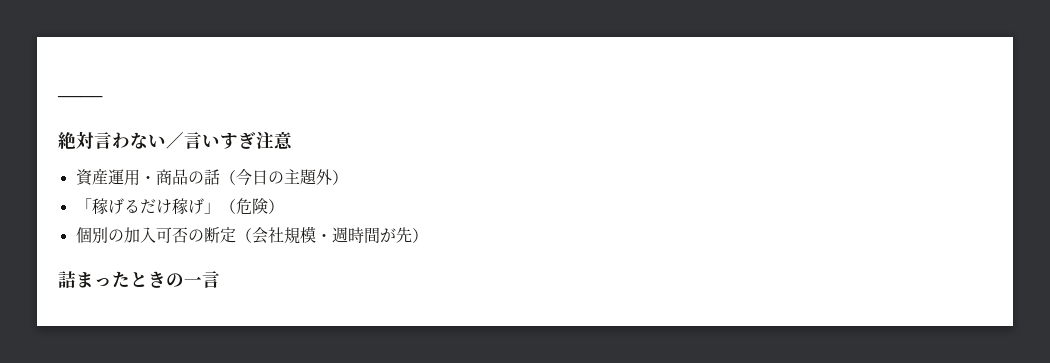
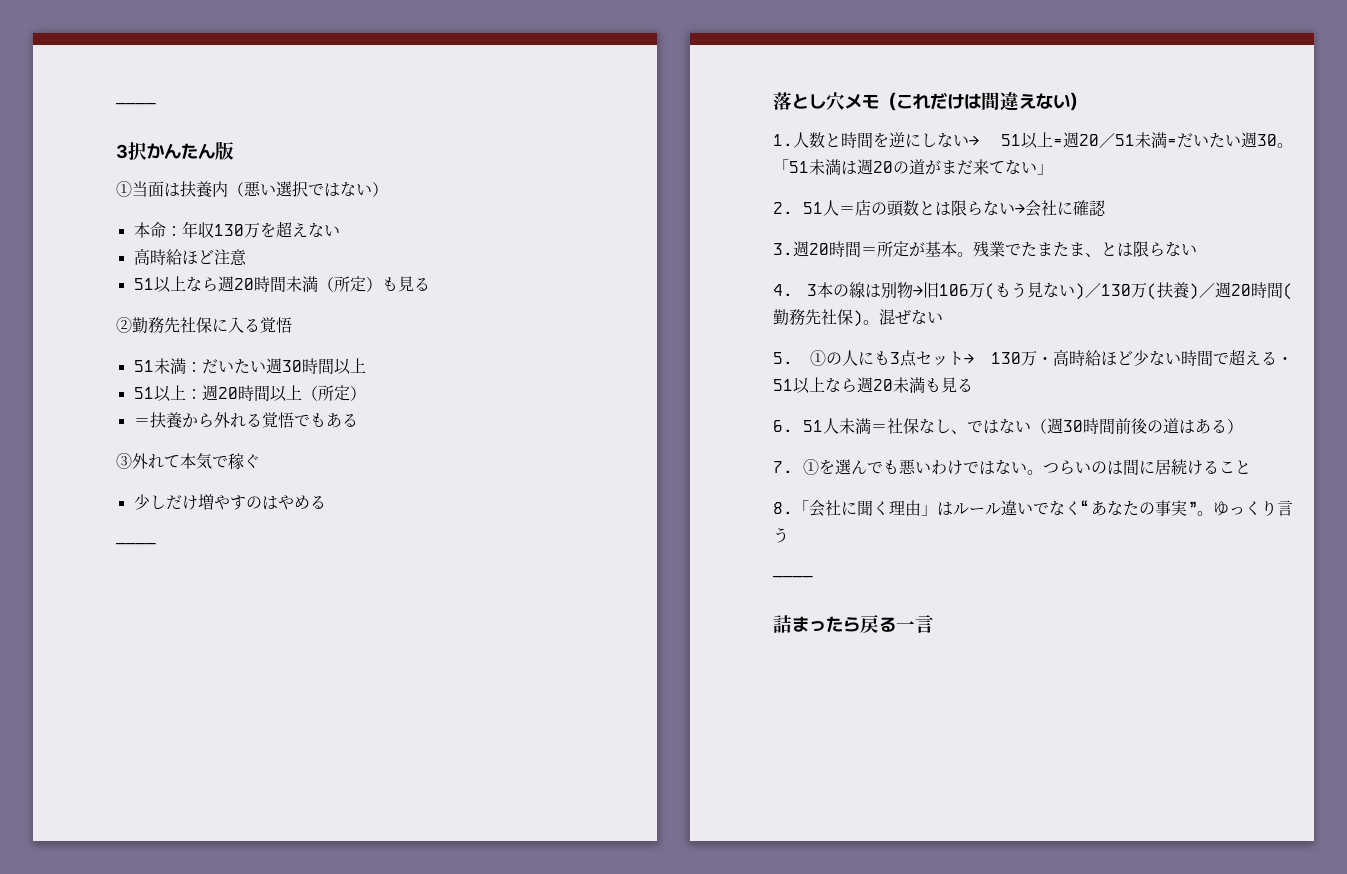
[57,96,103,101] [58,131,293,150] [75,168,348,186] [75,198,284,215] [75,226,428,244] ──── // 絶対言わない／言いすぎ注意 // 資産運用・商品の話（今日の主題外） // 「稼げるだけ稼げ」（危険） // 個別の加入可否の断定（会社規模・週時間が先） -> [115,103,156,109] [116,141,234,160] [116,181,388,197] [133,221,340,238] [133,248,247,266] [133,276,430,293] [116,317,292,333] [133,358,366,375] [133,385,366,402] [133,412,358,428] [116,453,260,470] [133,494,326,510] [115,543,156,549] [773,92,1087,111] [773,132,1293,149] [773,159,1053,175] [773,200,1106,217] [773,241,1197,257] [773,282,1293,300] [773,309,943,327] [773,349,1293,367] [773,377,973,394] [773,418,1243,434] [773,459,1251,475] [773,500,1293,517] [773,527,789,543] [772,576,813,582] ──── // 3択かんたん版 // ①当面は扶養内（悪い選択ではない） // 本命：年収130万を超えない // 高時給ほど注意 // 51以上なら週20時間未満（所定）も見る // ②勤務先社保に入る覚悟 // 51未満：だいたい週30時間以上 // 51以上：週20時間以上（所定） // ＝扶養から外れる覚悟でもある // ③外れて本気で稼ぐ // 少しだけ増やすのはやめる // ──── // 落とし穴メモ（これだけは間違えない） // 1.人数と時間を逆にしない→ 51以上=週20／51未満=だいたい週30。「51未満は週20の道がまだ来てない」 // 2. 51人＝店の頭数とは限らない→会社に確認 // 3.週20時間＝所定が基本。残業でたまたま、とは限らない // 4. 3本の線は別物→旧106万(もう見ない)／130万(扶養)／週20時間(勤務先社保)。混ぜない // 5. ①の人にも3点セット→ 130万・高時給ほど少ない時間で超える・51以上なら週20未満も見る // 6. 51人未満＝社保なし、ではない（週30時間前後の道はある） // 7. ①を選んでも悪いわけではない。つらいのは間に居続けること // 8.「会社に聞く理由」はルール違いでなく“あなたの事実”。ゆっくり言う // ────
[130,271,184,288] ときの -> [843,614,896,633] ら戻る

